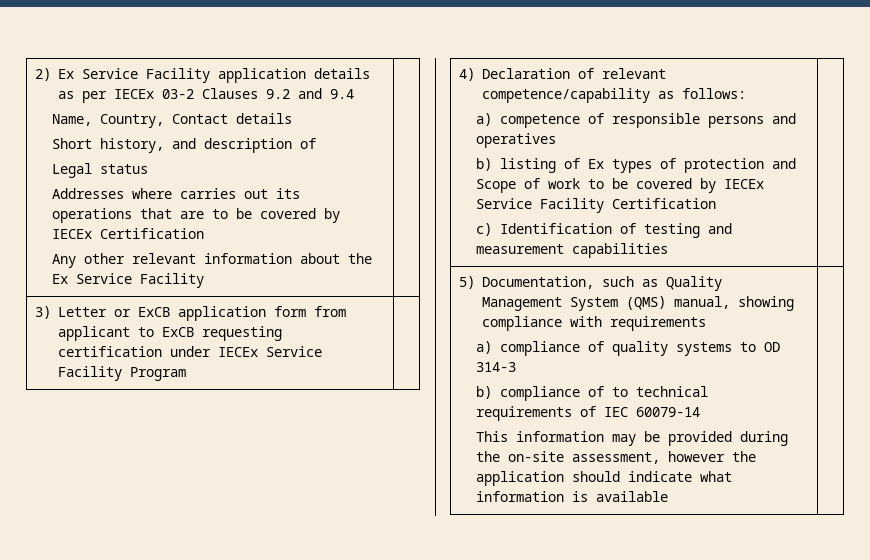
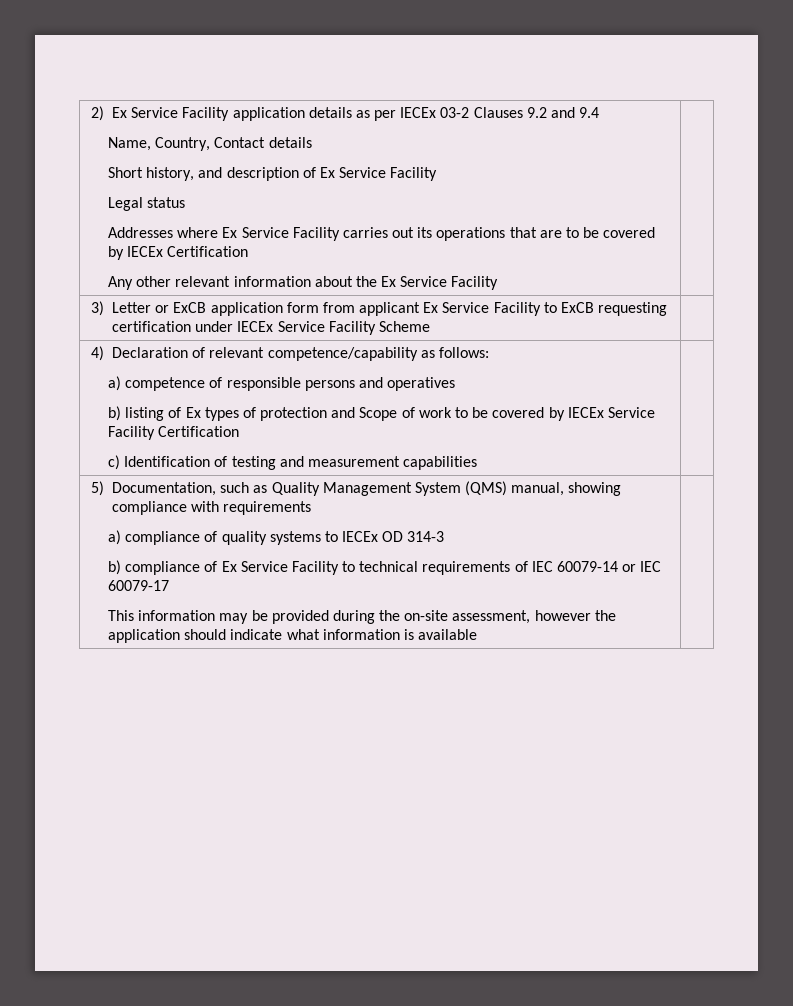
(316, 143) none -> [319,167,438,181] Ex Service Facility
(172, 193) none -> [222,227,340,241] Ex Service Facility
(131, 333) none -> [423,302,541,316] Ex Service Facility
[130,367,187,381] Program -> [378,321,430,332] Scheme
(756, 347) none -> [342,531,379,542] IECEx
(604, 391) none -> [221,561,339,575] Ex Service Facility
(700, 412) none -> [622,561,662,572] [108,580,170,591] or IEC 60079-17

